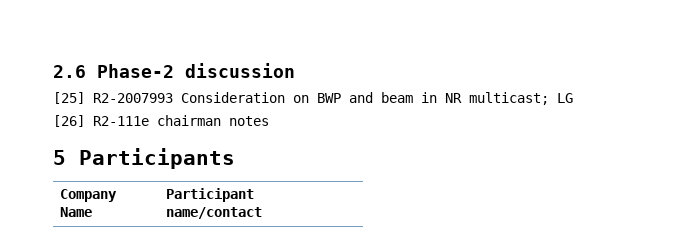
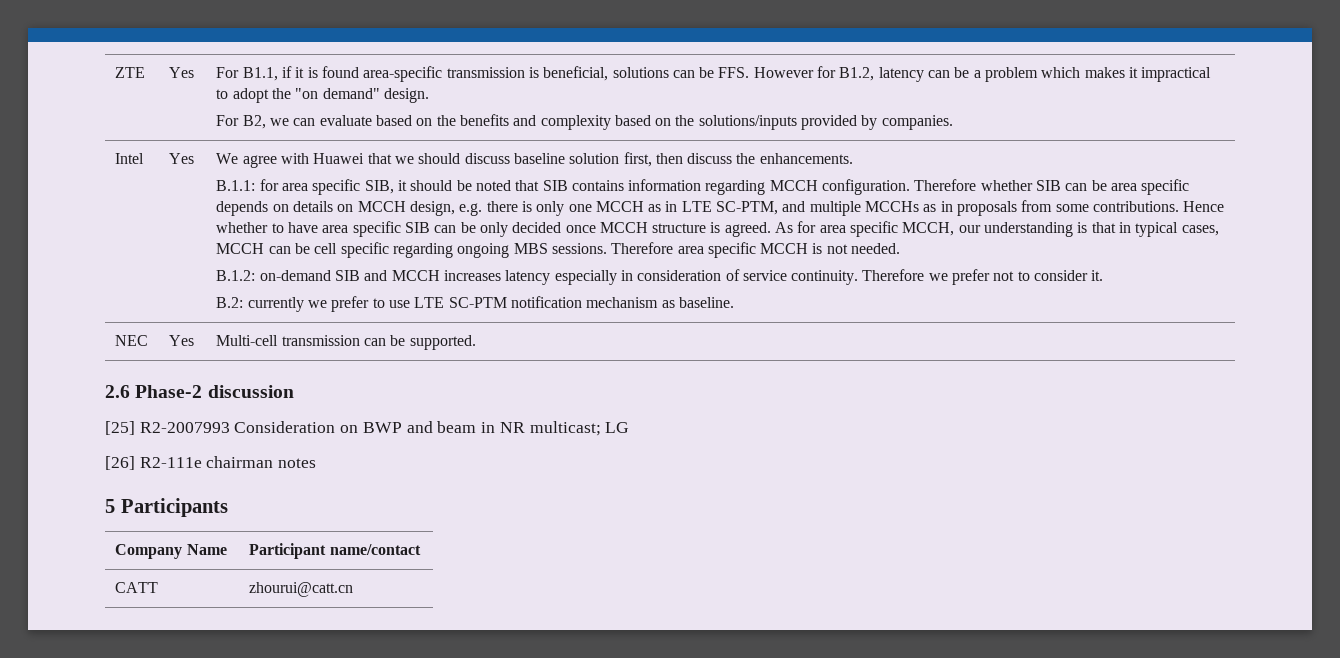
(53, 71) none -> [115,67,146,78] [169,67,195,78] [216,66,1212,82] [216,88,429,103] [216,114,953,130] [115,153,145,164] [169,153,195,164] [216,152,853,168] [216,179,1190,195] [216,200,1225,216] [216,221,1219,237] [216,242,901,258] [216,269,1104,285] [216,296,734,312] [115,335,149,346] [169,335,195,346] [216,335,476,350] ZTE | Yes | For B1.1, if it is found area-specific transmission is beneficial, solutions can be FFS. However for B1.2, latency can be a problem which makes it impractical to adopt the "on demand" design. // For B2, we can evaluate based on the benefits and complexity based on the solutions/inputs provided by companies. // Intel | Yes | We agree with Huawei that we should discuss baseline solution first, then discuss the enhancements. // B.1.1: for area specific SIB, it should be noted that SIB contains information regarding MCCH configuration. Therefore whether SIB can be area specific depends on details on MCCH design, e.g. there is only one MCCH as in LTE SC-PTM, and multiple MCCHs as in proposals from some contributions. Hence whether to have area specific SIB can be only decided once MCCH structure is agreed. As for area specific MCCH, our understanding is that in typical cases, MCCH can be cell specific regarding ongoing MBS sessions. Therefore area specific MCCH is not needed. // B.1.2: on-demand SIB and MCCH increases latency especially in consideration of service continuity. Therefore we prefer not to consider it. // B.2: currently we prefer to use LTE SC-PTM notification mechanism as baseline. // NEC | Yes | Multi-cell transmission can be supported. //
(262, 213) none -> [115,582,159,593] [249,582,354,597] // CATT | zhourui@catt.cn

